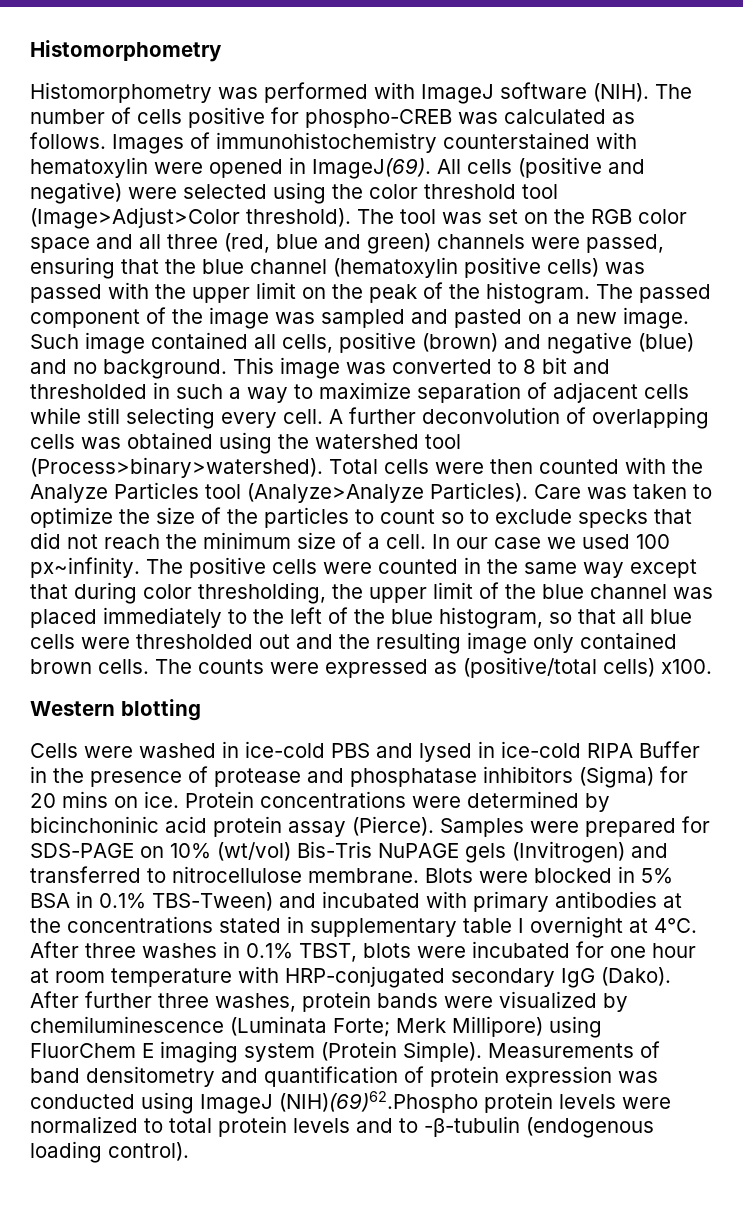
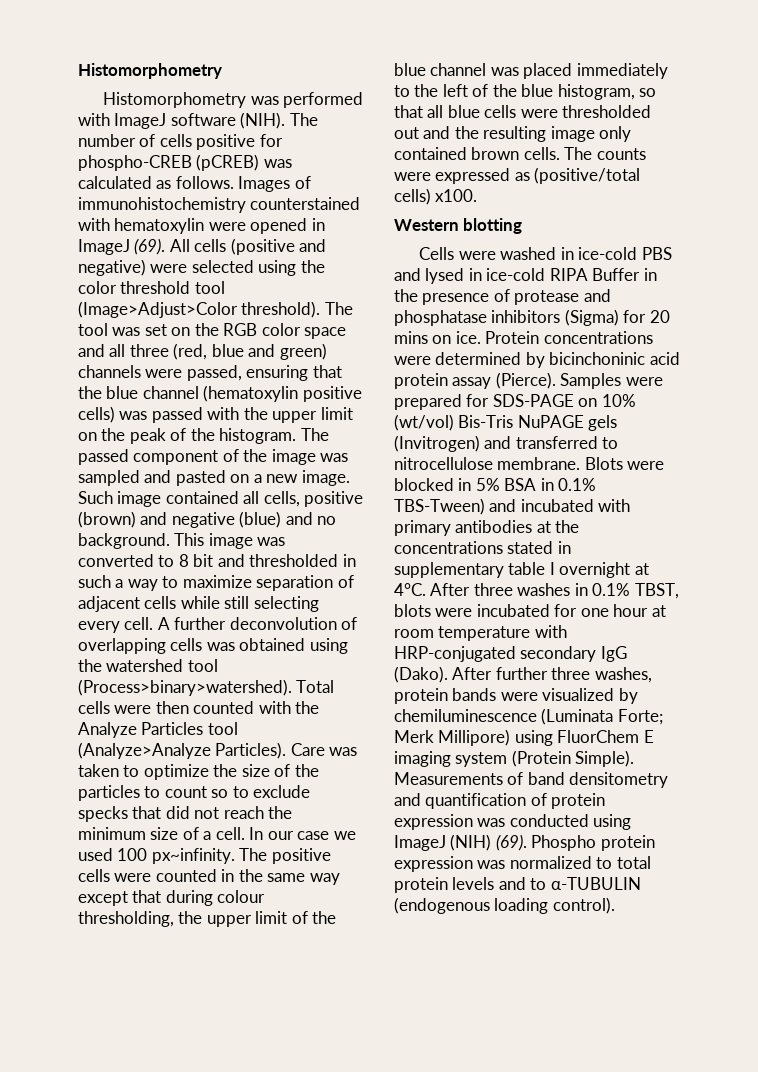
(452, 118) none -> [196,154,260,171] (pCREB)
[312,158,431,179] ImageJ(69). -> [78,238,166,255] ImageJ (69).
[143,584,192,599] color -> [217,890,266,903] colour
[279,1091,671,1113] (NIH)(69)62.Phospho protein levels were -> [450,834,655,851] [394,856,506,872] (NIH) (69). Phospho protein expression was
[424,1116,520,1137] -β-tubulin -> [550,877,641,890] α-TUBULIN

